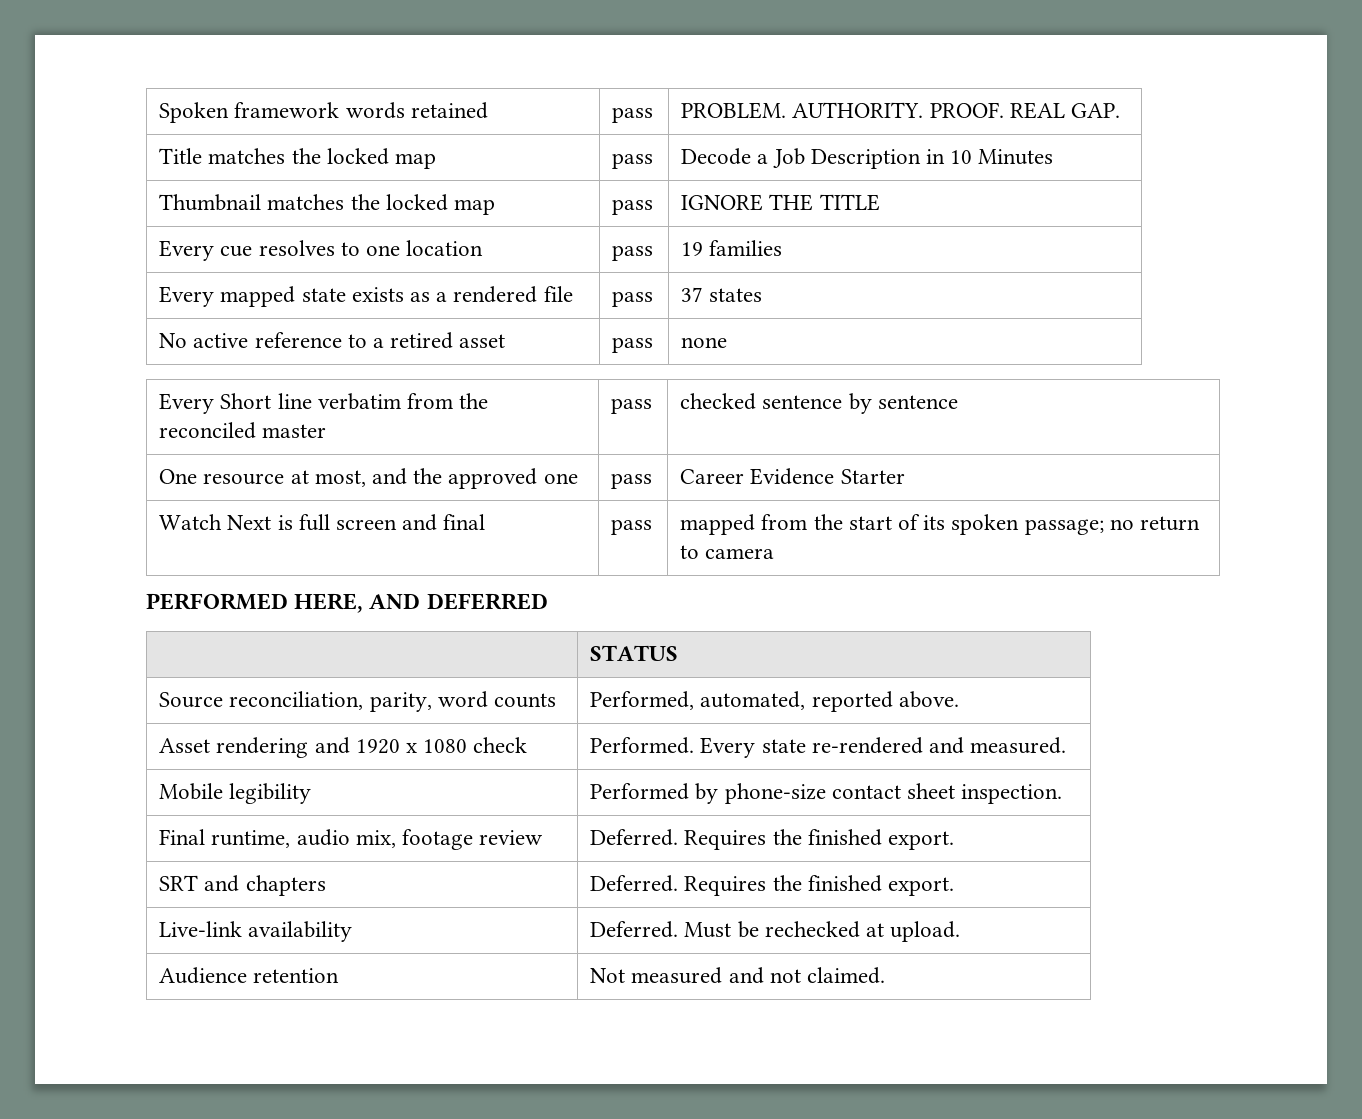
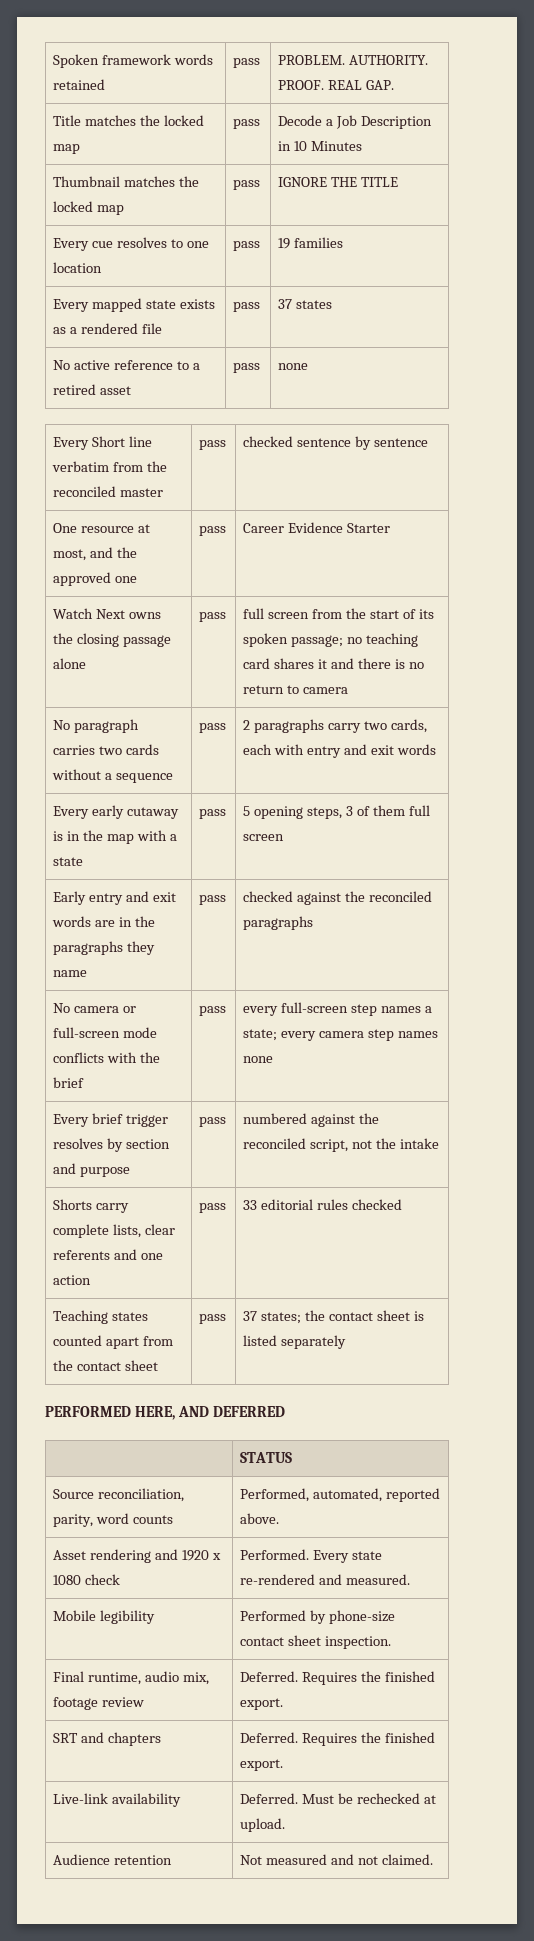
[277,514,486,531] [611,519,653,535] [680,514,756,535] is full screen and final | pass | mapped -> [129,612,162,619] [53,633,172,647] [53,658,87,669] [199,612,227,622] [243,608,310,619] owns the closing passage alone | pass | full screen
[1140,516,1201,531] [680,545,775,559] return to camera -> [365,633,418,647] [243,658,424,669] [243,685,349,694] [53,719,140,733] [53,744,160,755] [52,769,174,783] [199,723,227,733] [243,719,427,733] [243,744,436,758] [53,805,180,819] [53,830,177,844] [53,857,84,866] [199,809,227,819] [243,805,430,819] [243,834,285,841] [53,891,176,905] [52,916,155,927] [53,941,156,955] [53,970,88,977] [199,895,227,905] [243,891,432,905] [243,916,314,930] [53,1003,137,1013] [53,1027,158,1038] [53,1052,161,1063] [53,1077,85,1088] [199,1006,227,1016] [243,1002,432,1016] [243,1029,438,1041] [243,1056,274,1063] [53,1113,169,1127] [53,1138,171,1152] [53,1163,131,1177] [199,1117,227,1127] [243,1113,380,1127] [243,1138,439,1152] [53,1199,130,1213] [53,1224,176,1238] [53,1249,164,1260] [53,1275,92,1285] [199,1203,227,1213] [243,1199,402,1210] [53,1310,149,1324] [53,1335,174,1349] [53,1360,159,1371] [199,1314,227,1324] [243,1310,424,1324] [243,1335,347,1349] teaching card shares it and there is no return to camera // No paragraph carries two cards without a sequence | pass | 2 paragraphs carry two cards, each with entry and exit words // Every early cutaway is in the map with a state | pass | 5 opening steps, 3 of them full screen // Early entry and exit words are in the paragraphs they name | pass | checked against the reconciled paragraphs // No camera or full-screen mode conflicts with the brief | pass | every full-screen step names a state; every camera step names none // Every brief trigger resolves by section and purpose | pass | numbered against the reconciled script, not the intake // Shorts carry complete lists, clear referents and one action | pass | 33 editorial rules checked // Teaching states counted apart from the contact sheet | pass | 37 states; the contact sheet is listed separately

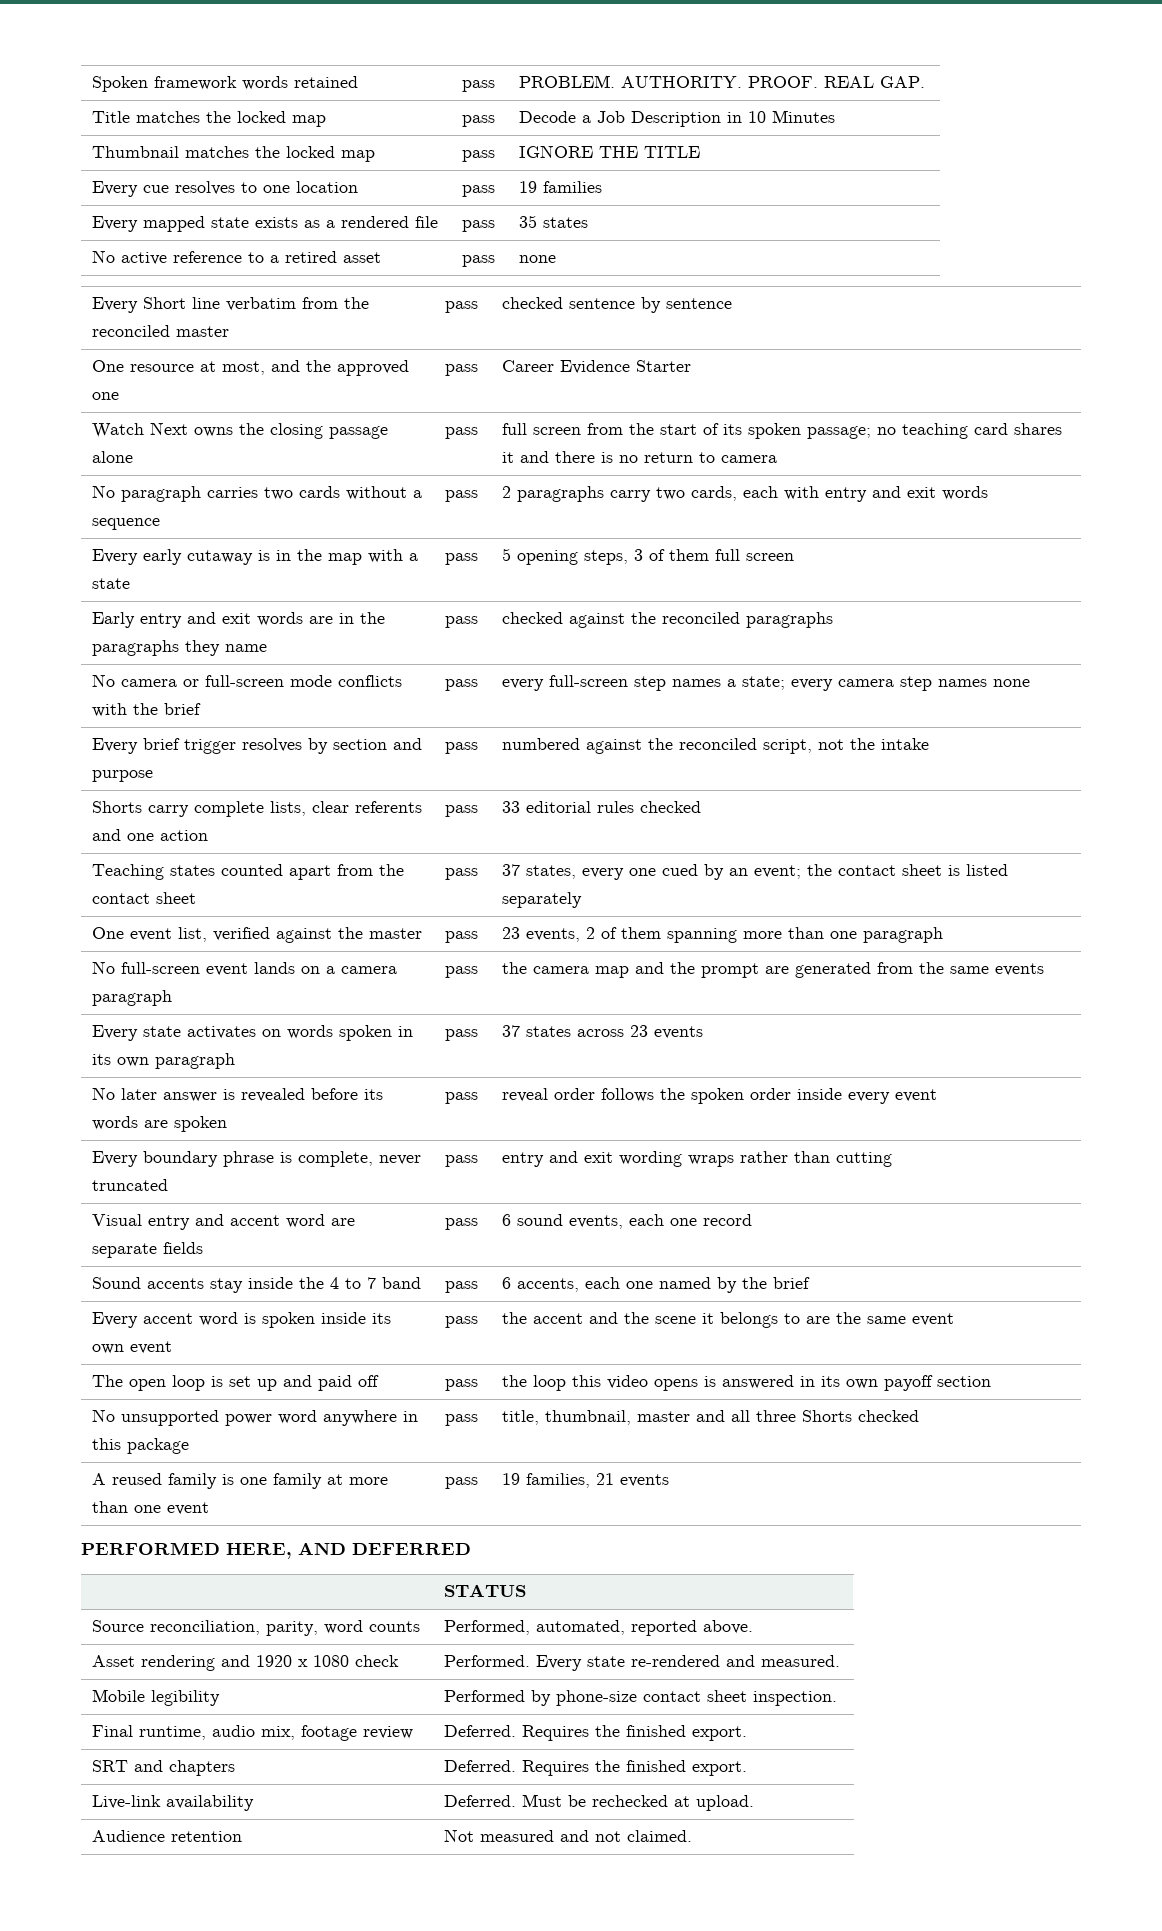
[278,299,293,309] 37 -> [519,215,538,228] 35
[261,1312,302,1324] states; -> [526,864,802,880] states, every one cued by an event;
(347, 1342) none -> [92,927,423,943] [445,931,479,943] [502,927,944,943] [92,961,398,976] [92,990,173,1006] [445,966,479,978] [502,962,1045,978] [92,1025,414,1041] [92,1053,236,1069] [445,1029,479,1041] [502,1025,704,1039] [92,1087,384,1102] [92,1116,228,1132] [445,1092,479,1104] [502,1088,938,1104] [92,1151,422,1167] [92,1179,169,1191] [445,1155,479,1167] [502,1151,893,1167] [92,1214,356,1230] [92,1242,204,1258] [445,1218,479,1230] [502,1214,753,1229] [92,1277,422,1293] [445,1281,479,1293] [502,1277,811,1293] [92,1312,392,1328] [92,1341,173,1354] [445,1316,479,1328] [502,1312,955,1328] [92,1375,380,1391] [445,1379,479,1391] [502,1375,992,1391] [92,1409,419,1426] [92,1438,190,1454] [445,1414,479,1426] [502,1410,920,1425] [92,1473,389,1489] [92,1501,210,1515] [445,1477,479,1489] [502,1473,670,1488] // One event list, verified against the master | pass | 23 events, 2 of them spanning more than one paragraph // No full-screen event lands on a camera paragraph | pass | the camera map and the prompt are generated from the same events // Every state activates on words spoken in its own paragraph | pass | 37 states across 23 events // No later answer is revealed before its words are spoken | pass | reveal order follows the spoken order inside every event // Every boundary phrase is complete, never truncated | pass | entry and exit wording wraps rather than cutting // Visual entry and accent word are separate fields | pass | 6 sound events, each one record // Sound accents stay inside the 4 to 7 band | pass | 6 accents, each one named by the brief // Every accent word is spoken inside its own event | pass | the accent and the scene it belongs to are the same event // The open loop is set up and paid off | pass | the loop this video opens is answered in its own payoff section // No unsupported power word anywhere in this package | pass | title, thumbnail, master and all three Shorts checked // A reused family is one family at more than one event | pass | 19 families, 21 events

